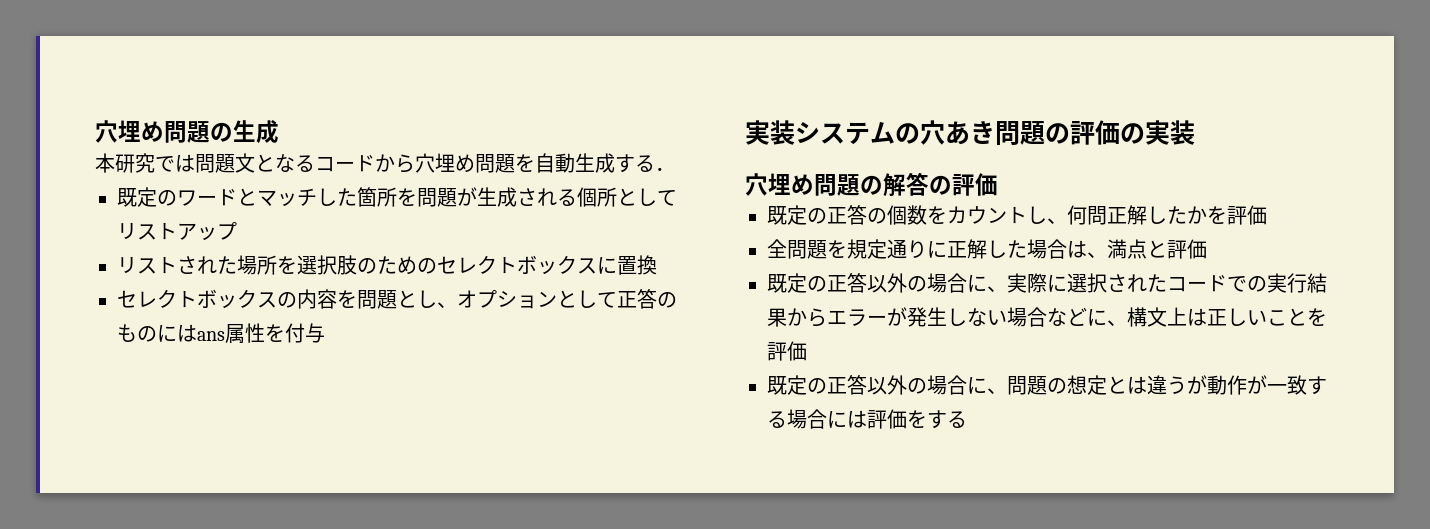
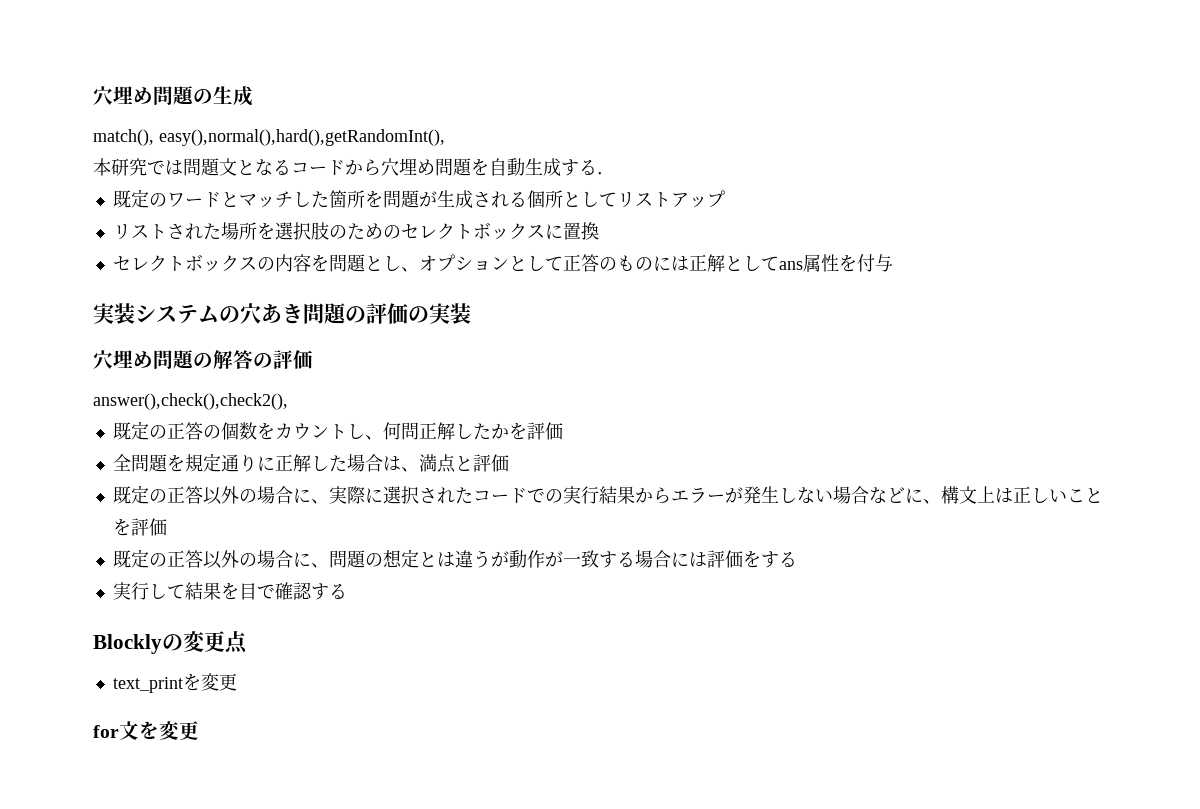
(279, 132) none -> [93,129,445,146] // match(), easy(),normal(),hard(),getRandomInt(),
(197, 333) none -> [688,254,779,272] 正解として
(998, 184) none -> [93,393,288,410] // answer(),check(),check2(),
(967, 419) none -> [112,582,347,600] [93,631,248,654] [112,673,237,693] [93,721,199,740] // 実行して結果を目で確認する // Blocklyの変更点 // text_printを変更 // for文を変更

